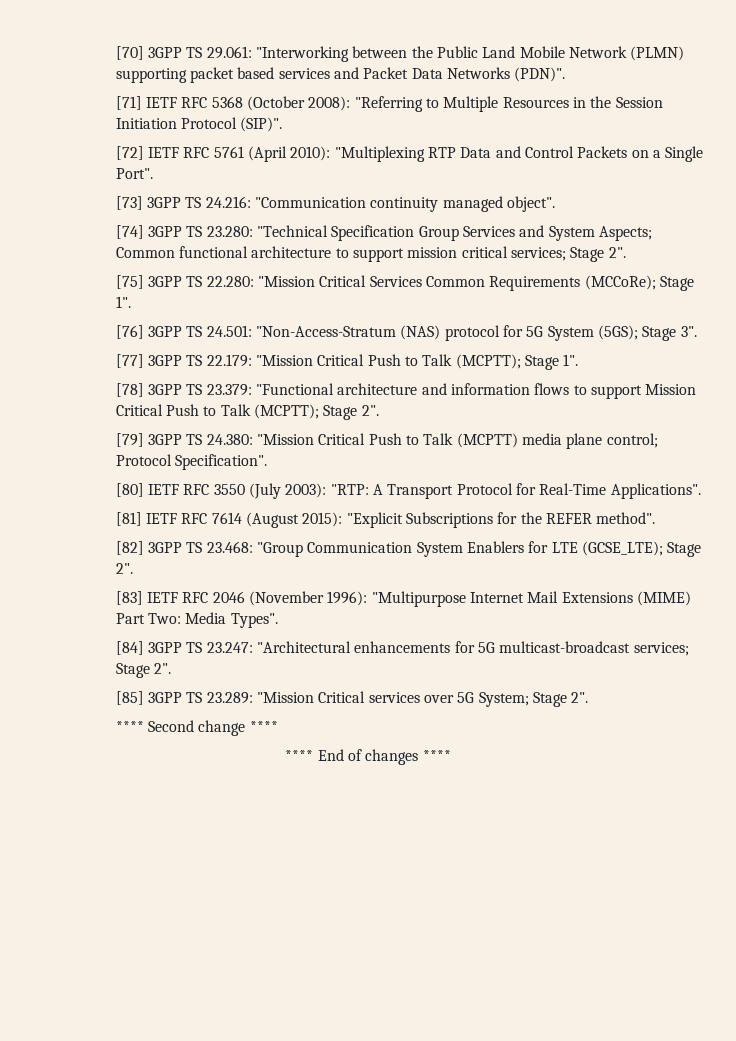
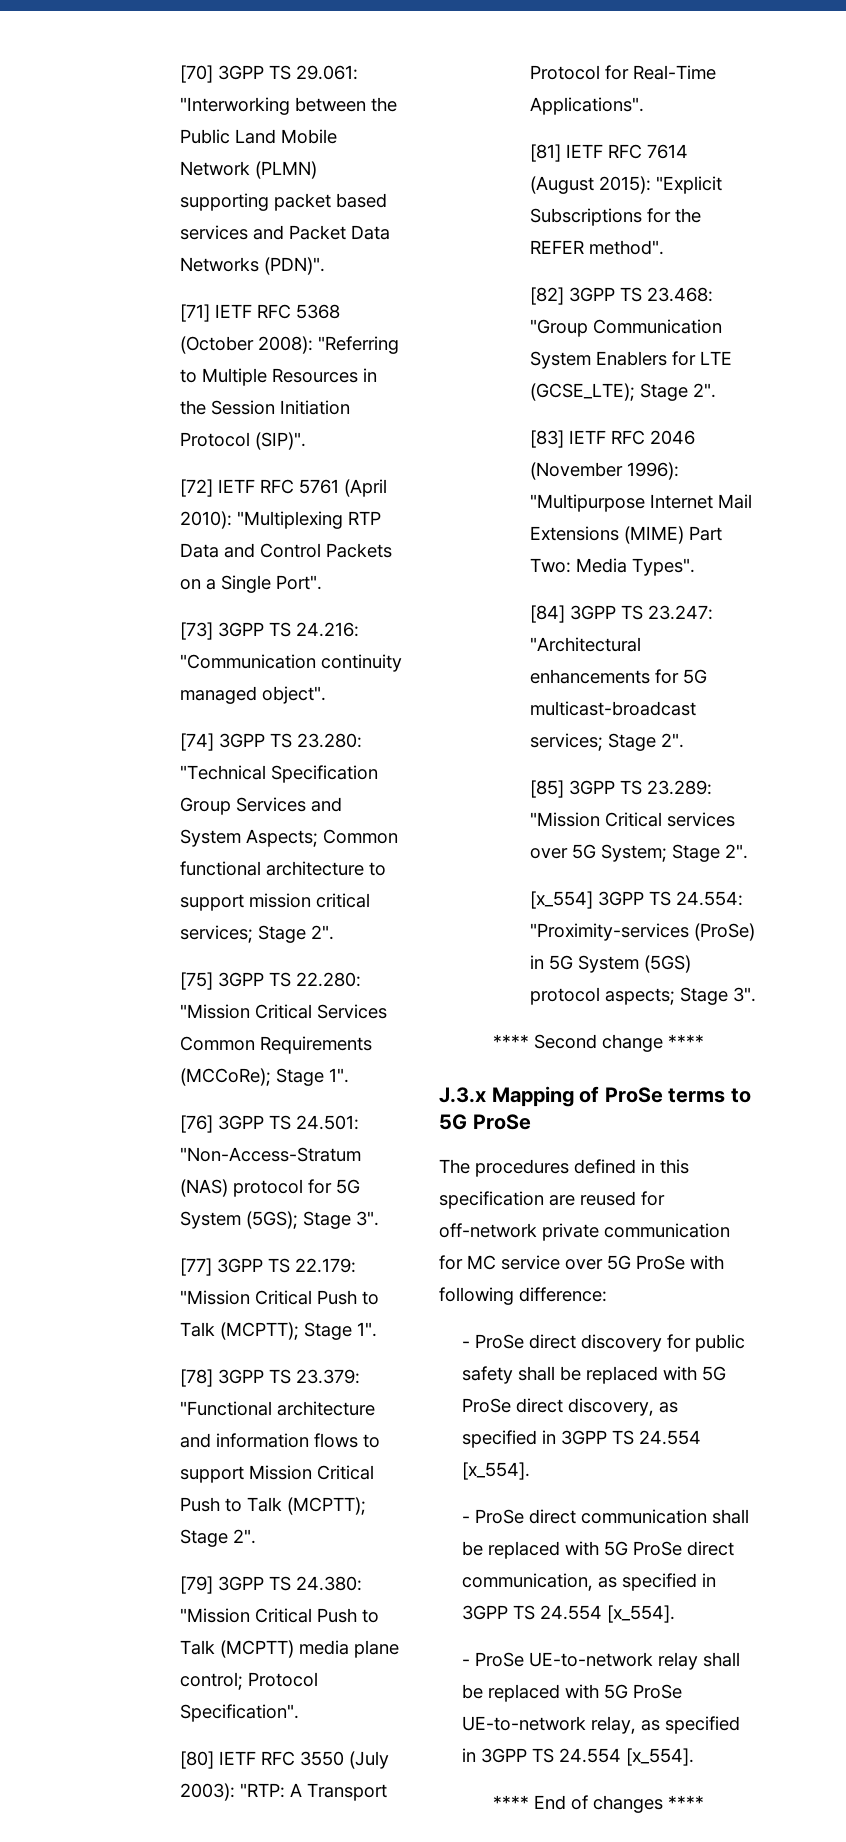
[115,720,278,736] **** Second change **** -> [530,891,744,909] [530,923,756,941] [530,955,692,973] [530,987,757,1005] [492,1034,704,1052] [439,1086,751,1107] [439,1114,531,1130] [439,1159,689,1177] [439,1191,665,1209] [439,1223,730,1241] [439,1255,724,1270] [439,1287,607,1305] [461,1334,745,1352] [461,1366,726,1384] [461,1398,678,1416] [461,1430,701,1448] [461,1462,530,1480] [461,1509,749,1524] [461,1541,734,1559] [461,1573,716,1591] [461,1605,675,1623] [461,1652,740,1670] [461,1684,682,1702] [461,1716,740,1734] [461,1748,694,1766] [x_554] 3GPP TS 24.554: "Proximity-services (ProSe) in 5G System (5GS) protocol aspects; Stage 3". // **** Second change **** // J.3.x Mapping of ProSe terms to 5G ProSe // The procedures defined in this specification are reused for off-network private communication for MC service over 5G ProSe with following difference: // - ProSe direct discovery for public safety shall be replaced with 5G ProSe direct discovery, as specified in 3GPP TS 24.554 [x_554]. // - ProSe direct communication shall be replaced with 5G ProSe direct communication, as specified in 3GPP TS 24.554 [x_554]. // - ProSe UE-to-network relay shall be replaced with 5G ProSe UE-to-network relay, as specified in 3GPP TS 24.554 [x_554].

